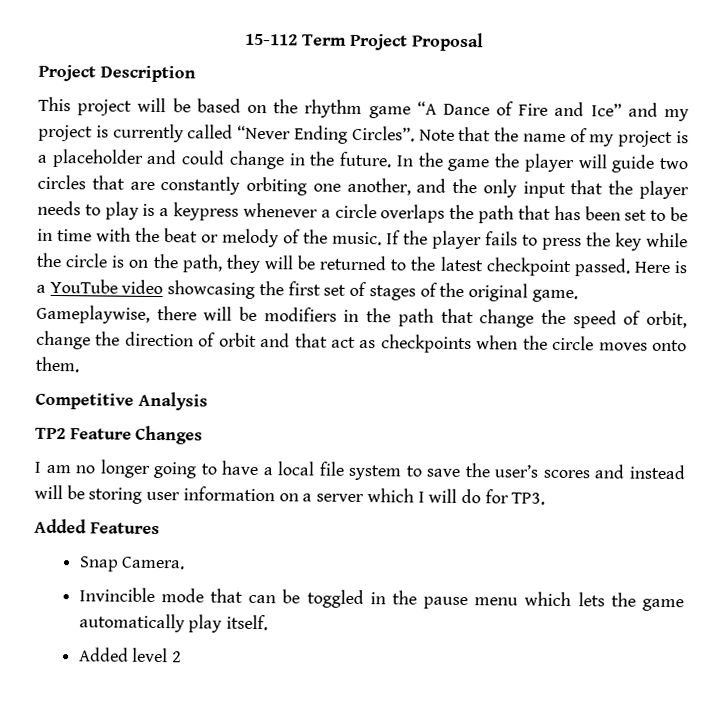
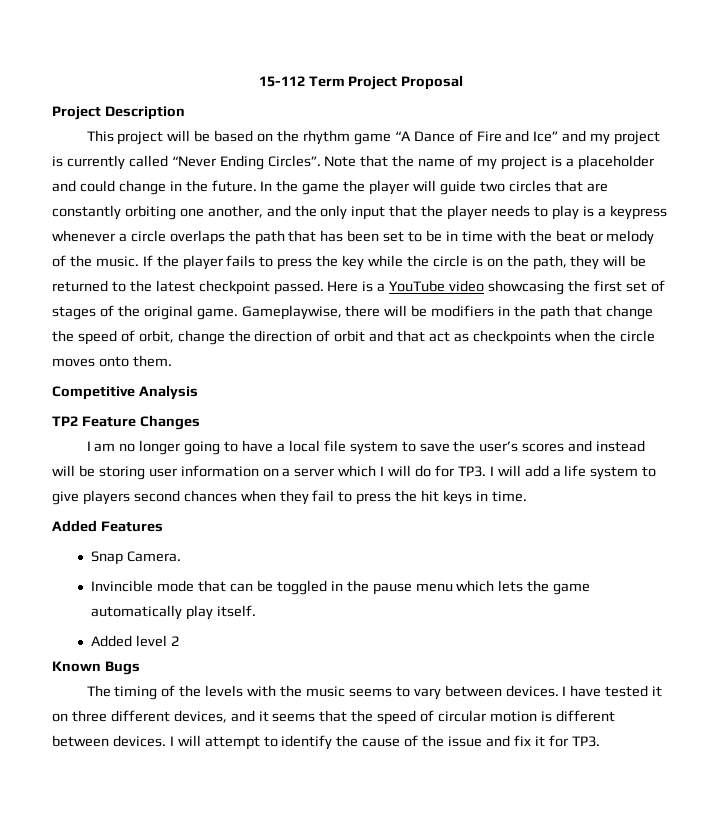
(546, 498) none -> [489,465,657,480] [52,490,527,505] I will add a life system to give players second chances when they fail to press the hit keys in time.
(183, 657) none -> [52,661,140,675] [86,685,663,700] [52,710,615,725] [52,735,600,750] // Known Bugs // The timing of the levels with the music seems to vary between devices. I have tested it on three different devices, and it seems that the speed of circular motion is different between devices. I will attempt to identify the cause of the issue and fix it for TP3.

